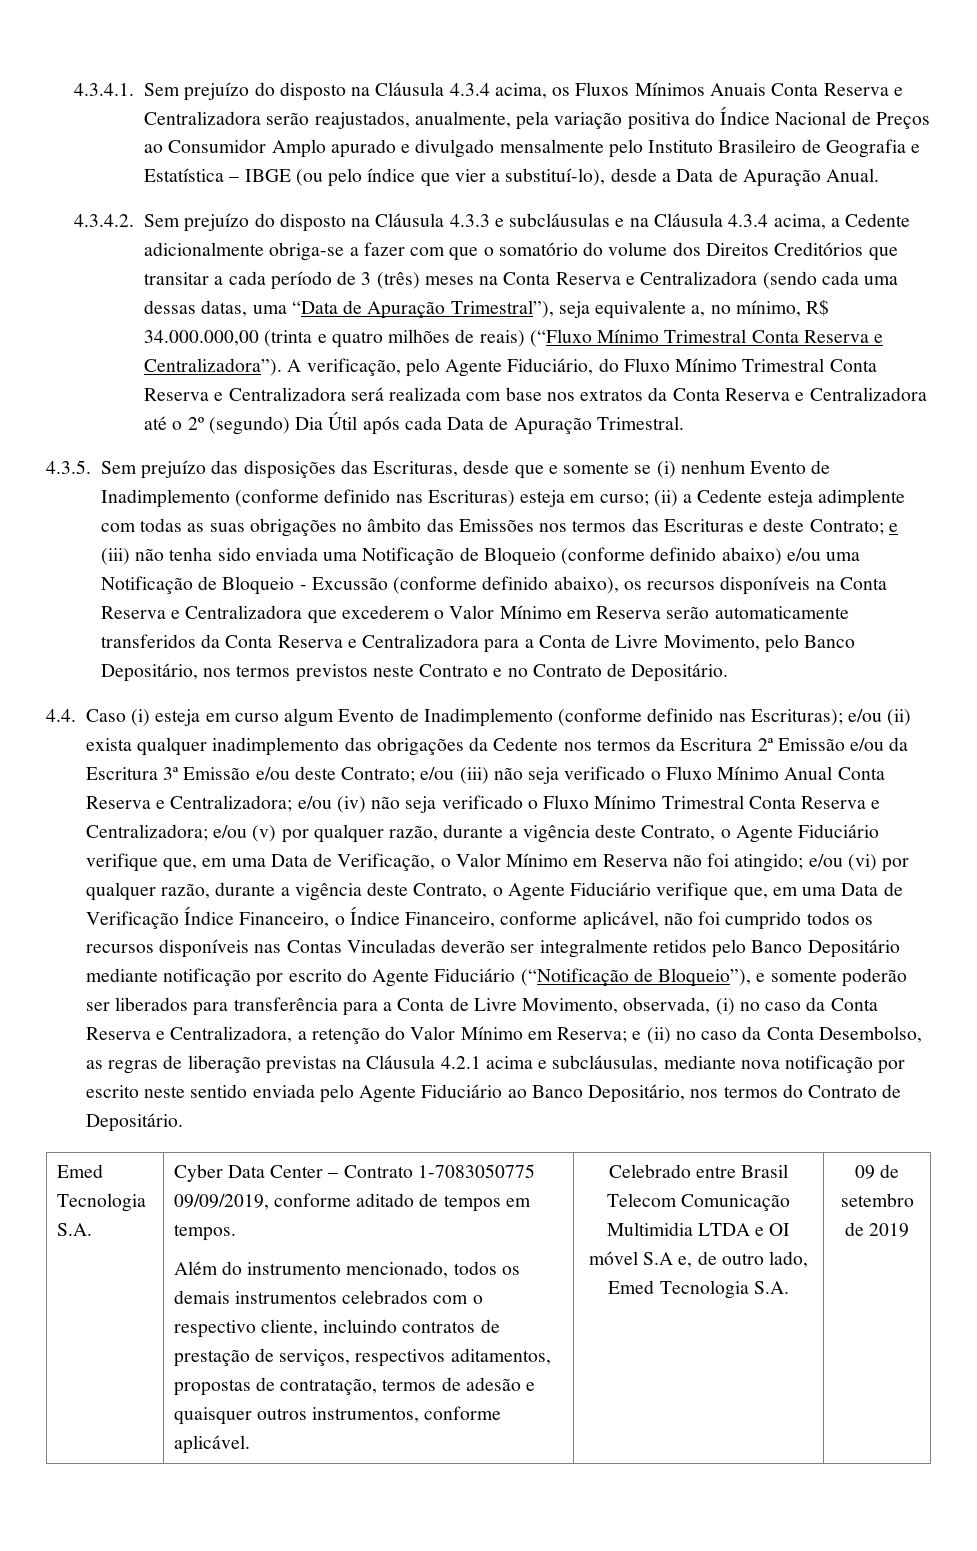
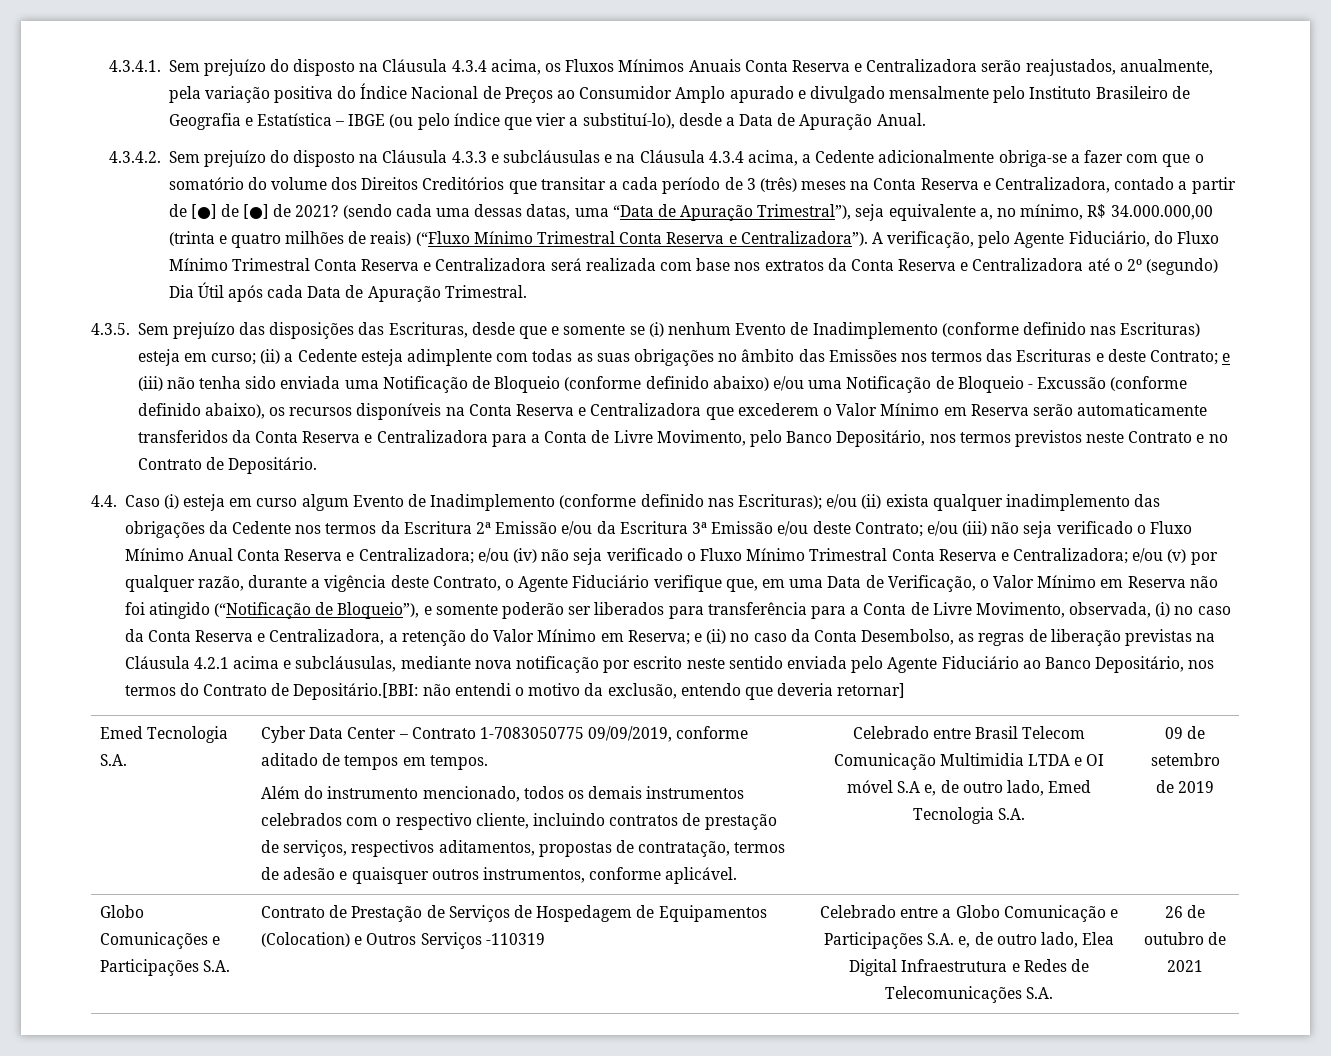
[640,271,758,285] Centralizadora -> [995,177,1236,194] [168,204,339,219] Centralizadora, contado a partir de [●] de [●] de 2021?
[734,853,910,872] [85,882,903,901] [85,906,873,930] [85,939,900,958] [85,968,516,987] atingido; e/ou (vi) por qualquer razão, durante a vigência deste Contrato, o Agente Fiduciário verifique que, em uma Data de Verificação Índice Financeiro, o Índice Financeiro, conforme aplicável, não foi cumprido todos os recursos disponíveis nas Contas Vinculadas deverão ser integralmente retidos pelo Banco Depositário mediante notificação por escrito do Agente Fiduciário -> [148,602,210,619] atingido
[85,1113,183,1132] Depositário. -> [293,683,906,700] Depositário.[BBI: não entendi o motivo da exclusão, entendo que deveria retornar]
(910, 1230) none -> [100,905,145,918] [100,932,221,949] [100,959,231,976] [261,905,767,922] [261,932,545,949] [820,905,1118,922] [823,932,1115,949] [849,959,1089,976] [884,986,1054,1003] [1164,905,1206,918] [1143,932,1227,945] [1167,960,1203,972] // Globo Comunicações e Participações S.A. | Contrato de Prestação de Serviços de Hospedagem de Equipamentos (Colocation) e Outros Serviços -110319 | Celebrado entre a Globo Comunicação e Participações S.A. e, de outro lado, Elea Digital Infraestrutura e Redes de Telecomunicações S.A. | 26 de outubro de 2021

